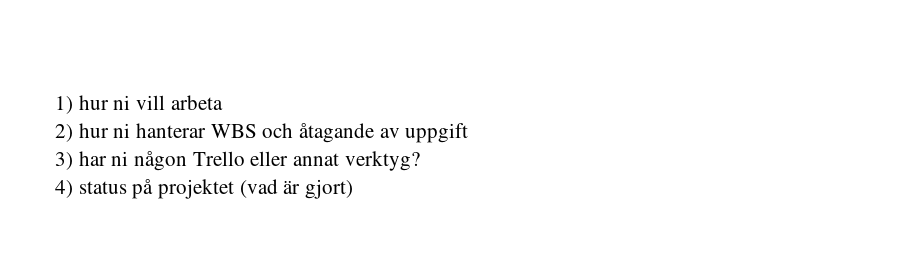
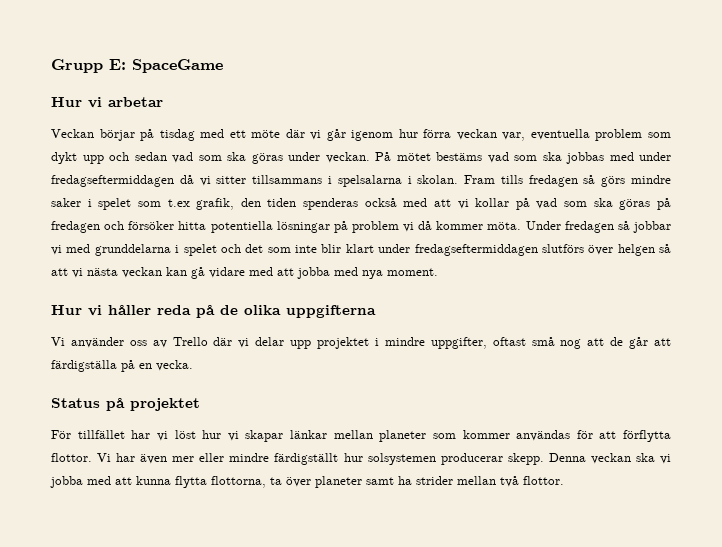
[55,95,223,114] [55,123,469,143] [55,151,420,171] [55,179,354,199] 1) hur ni vill arbeta // 2) hur ni hanterar WBS och åtagande av uppgift // 3) har ni någon Trello eller annat verktyg? // 4) status på projektet (vad är gjort) -> [51,59,223,73] [51,97,163,108] [51,129,671,141] [51,152,671,164] [51,175,672,187] [51,198,672,210] [51,221,671,233] [51,244,671,256] [51,267,438,279] [51,305,376,318] [51,337,672,349] [51,360,193,372] [51,398,200,411] [51,430,671,442] [51,453,672,465] [50,476,564,488] Grupp E: SpaceGame // Hur vi arbetar // Veckan börjar på tisdag med ett möte där vi går igenom hur förra veckan var, eventuella problem som dykt upp och sedan vad som ska göras under veckan. På mötet bestäms vad som ska jobbas med under fredagseftermiddagen då vi sitter tillsammans i spelsalarna i skolan. Fram tills fredagen så görs mindre saker i spelet som t.ex grafik, den tiden spenderas också med att vi kollar på vad som ska göras på fredagen och försöker hitta potentiella lösningar på problem vi då kommer möta. Under fredagen så jobbar vi med grunddelarna i spelet och det som inte blir klart under fredagseftermiddagen slutförs över helgen så att vi nästa veckan kan gå vidare med att jobba med nya moment. // Hur vi håller reda på de olika uppgifterna // Vi använder oss av Trello där vi delar upp projektet i mindre uppgifter, oftast små nog att de går att färdigställa på en vecka. // Status på projektet // För tillfället har vi löst hur vi skapar länkar mellan planeter som kommer användas för att förflytta flottor. Vi har även mer eller mindre färdigställt hur solsystemen producerar skepp. Denna veckan ska vi jobba med att kunna flytta flottorna, ta över planeter samt ha strider mellan två flottor.

